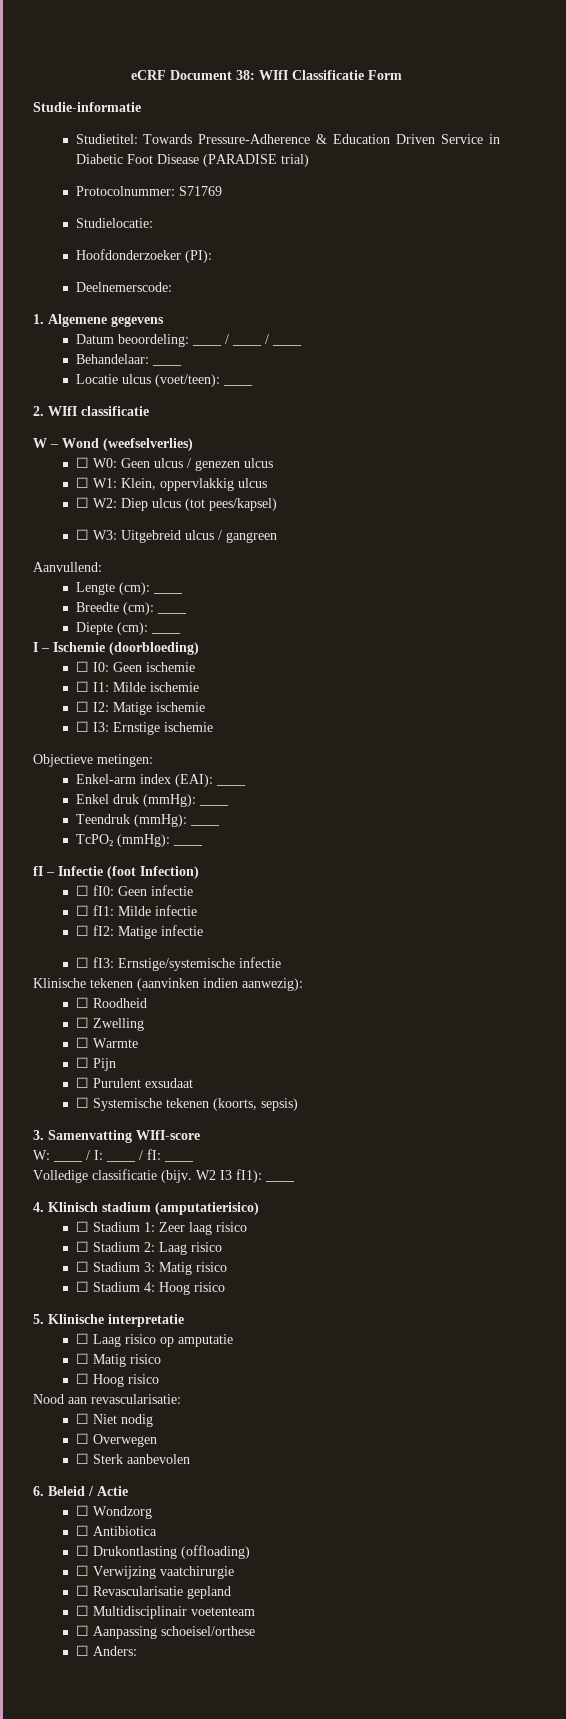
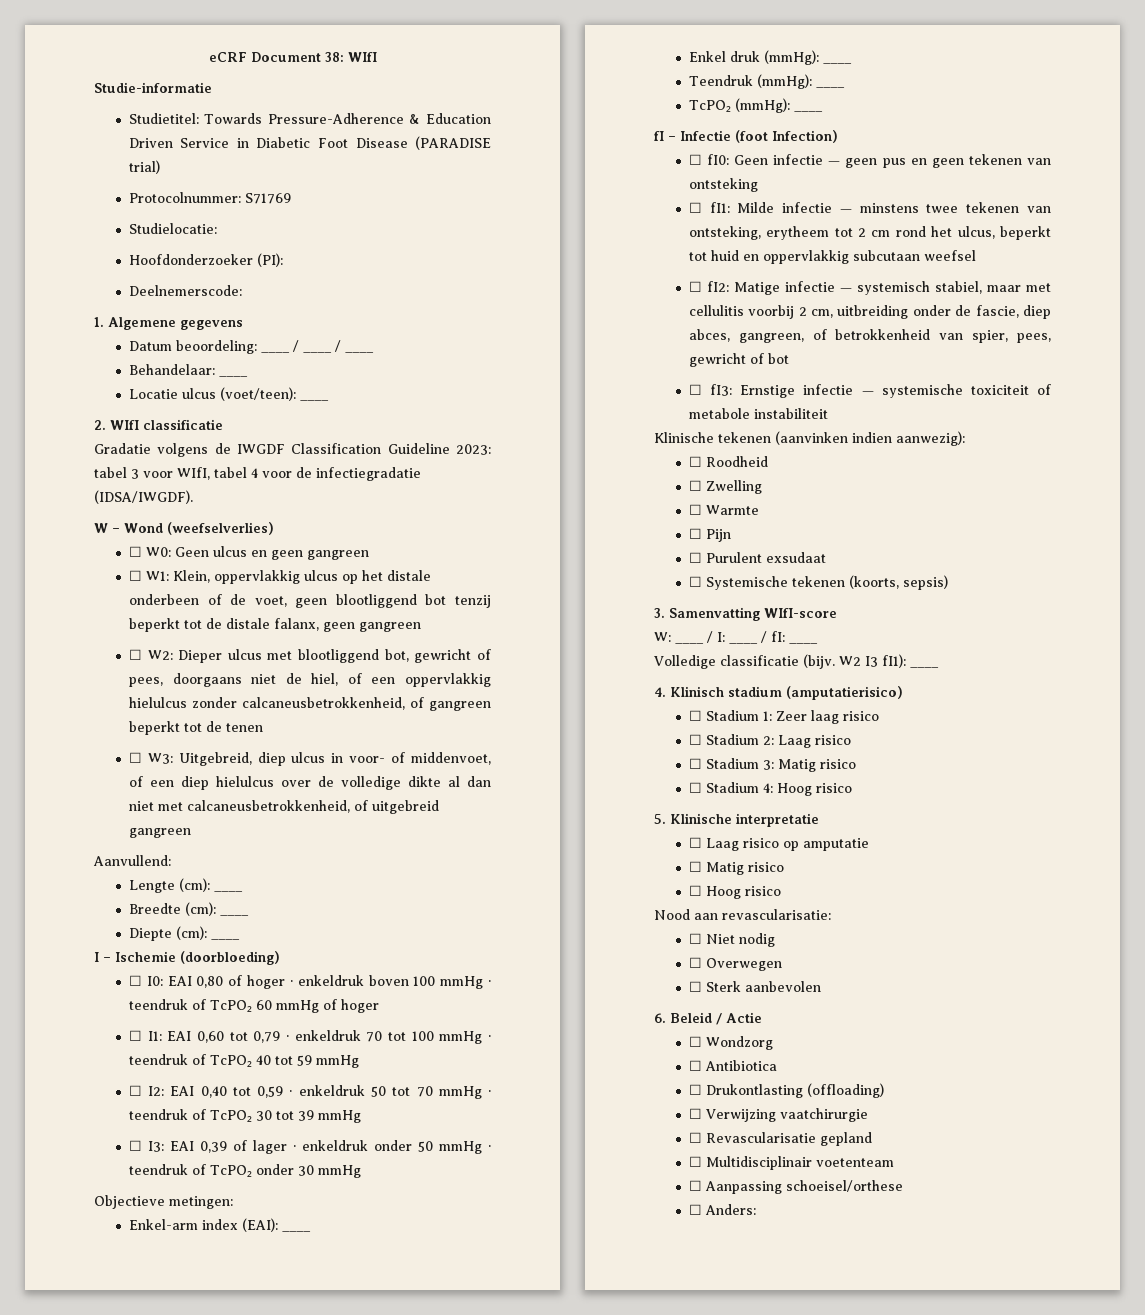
[292,70,402,80] Classificatie Form -> (377, 57) none
(149, 411) none -> [94,443,491,457] [94,467,421,481] [94,490,193,504] // Gradatie volgens de IWGDF Classification Guideline 2023: tabel 3 voor WIfI, tabel 4 voor de infectiegradatie (IDSA/IWGDF).
[186,458,273,471] / genezen ulcus -> [250,550,369,560] en geen gangreen
[75,497,277,511] [75,529,222,543] // ☐ W2: Diep ulcus (tot pees/kapsel) // ☐ W3: Uitgebreid ulcus / -> [341,570,431,584] [128,594,491,608] [128,618,421,632] [128,649,491,663] [128,673,491,687] [128,697,491,711] [128,721,263,735] [128,752,491,766] [128,776,492,790] [128,800,439,814] op het distale onderbeen of de voet, geen blootliggend bot tenzij beperkt tot de distale falanx, geen gangreen // ☐ W2: Dieper ulcus met blootliggend bot, gewricht of pees, doorgaans niet de hiel, of een oppervlakkig hielulcus zonder calcaneusbetrokkenheid, of gangreen beperkt tot de tenen // ☐ W3: Uitgebreid, diep ulcus in voor- of middenvoet, of een diep hielulcus over de volledige dikte al dan niet met calcaneusbetrokkenheid, of uitgebreid
[112,662,195,672] [75,681,199,692] [75,701,205,715] [75,721,213,735] Geen ischemie // ☐ I1: Milde ischemie // ☐ I2: Matige ischemie // ☐ I3: Ernstige ischemie -> [167,975,492,989] [128,999,379,1013] [128,1030,492,1044] [128,1054,359,1068] [128,1085,491,1099] [128,1109,361,1123] [128,1140,491,1154] [128,1164,361,1178] EAI 0,80 of hoger · enkeldruk boven 100 mmHg · teendruk of TcPO₂ 60 mmHg of hoger // ☐ I1: EAI 0,60 tot 0,79 · enkeldruk 70 tot 100 mmHg · teendruk of TcPO₂ 40 tot 59 mmHg // ☐ I2: EAI 0,40 tot 0,59 · enkeldruk 50 tot 70 mmHg · teendruk of TcPO₂ 30 tot 39 mmHg // ☐ I3: EAI 0,39 of lager · enkeldruk onder 50 mmHg · teendruk of TcPO₂ onder 30 mmHg
[75,905,197,916] [75,925,203,939] // ☐ fI1: Milde infectie // ☐ fI2: Matige infectie -> [828,154,1051,168] [688,178,758,192] [688,202,1051,213] [688,226,1051,240] [688,250,976,264] [688,281,1051,295] [688,305,1051,319] [688,329,1051,343] [688,353,789,367] — geen pus en geen tekenen van ontsteking // ☐ fI1: Milde infectie — minstens twee tekenen van ontsteking, erytheem tot 2 cm rond het ulcus, beperkt tot huid en oppervlakkig subcutaan weefsel // ☐ fI2: Matige infectie — systemisch stabiel, maar met cellulitis voorbij 2 cm, uitbreiding onder de fascie, diep abces, gangreen, of betrokkenheid van spier, pees, gewricht of bot
[117,957,281,971] Ernstige/systemische infectie -> [740,384,1051,398] [688,408,828,419] Ernstige infectie — systemische toxiciteit of metabole instabiliteit

